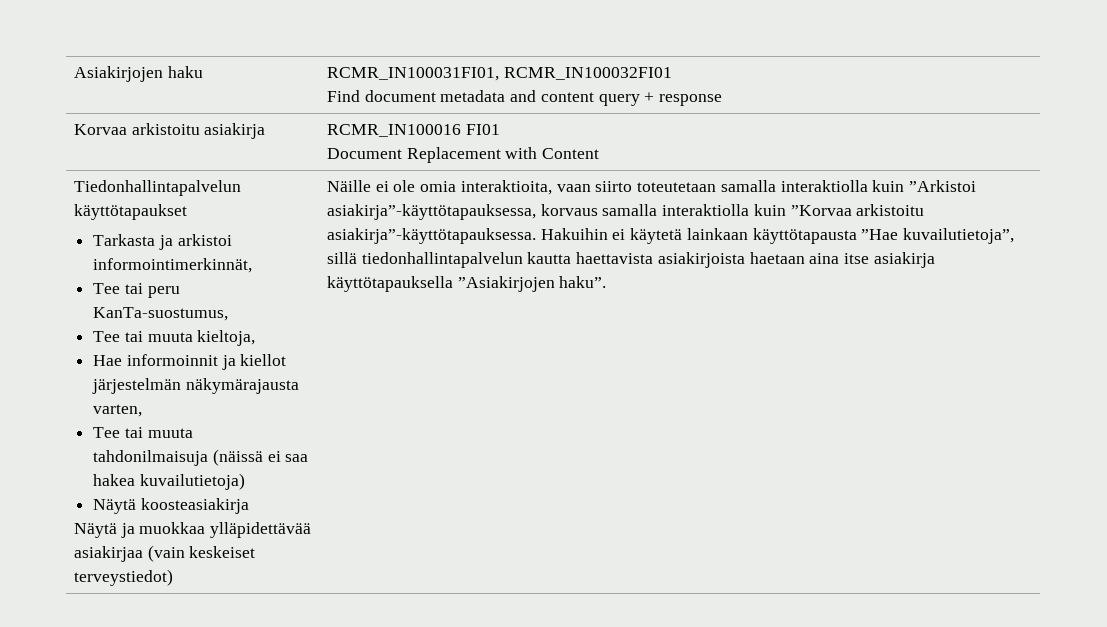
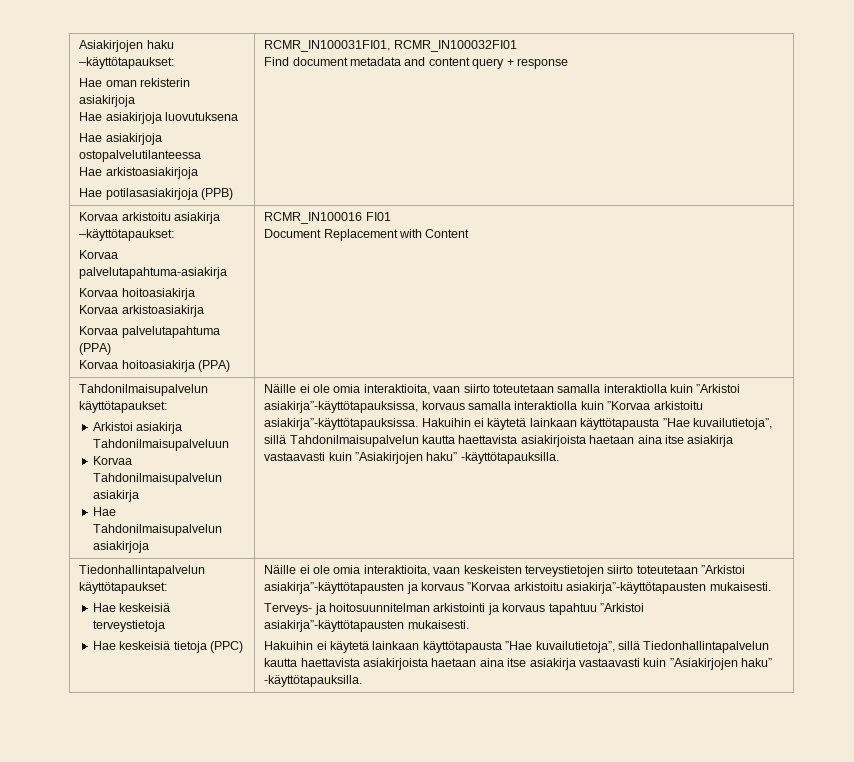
(203, 72) none -> [79,57,175,69] [79,78,191,87] [79,95,136,107] [79,112,239,124] [79,133,162,145] [79,150,202,162] [79,167,198,179] [79,188,234,200] –käyttötapaukset: // Hae oman rekisterin asiakirjoja // Hae asiakirjoja luovutuksena // Hae asiakirjoja ostopalvelutilanteessa // Hae arkistoasiakirjoja // Hae potilasasiakirjoja (PPB)
(266, 131) none -> [79,229,175,241] [79,250,119,259] [79,267,228,279] [79,288,195,300] [79,305,204,317] [79,326,220,338] [79,343,112,355] [79,360,231,372] –käyttötapaukset: // Korvaa palvelutapahtuma-asiakirja // Korvaa hoitoasiakirja // Korvaa arkistoasiakirja // Korvaa palvelutapahtuma (PPA) // Korvaa hoitoasiakirja (PPA)
[73,180,241,196] [73,204,187,220] [93,234,232,250] [93,258,253,273] [93,283,180,298] [93,307,229,321] [93,330,256,346] [93,354,287,370] [92,378,299,394] [93,404,143,417] [93,427,193,438] [93,449,309,466] [93,473,245,490] [93,498,249,514] [73,522,312,538] [73,545,256,562] [73,569,173,586] Tiedonhallintapalvelun käyttötapaukset // Tarkasta ja arkistoi informointimerkinnät, // Tee tai peru KanTa-suostumus, // Tee tai muuta kieltoja, // Hae informoinnit ja kiellot järjestelmän näkymärajausta varten, // Tee tai muuta tahdonilmaisuja (näissä ei saa hakea kuvailutietoja) // Näytä koosteasiakirja // Näytä ja muokkaa ylläpidettävää asiakirjaa (vain keskeiset terveystiedot) -> [79,384,209,396] [79,401,168,413] [93,422,183,434] [93,439,230,451] [93,456,133,465] [93,473,223,485] [93,490,140,502] [93,507,117,516] [93,524,223,536] [93,541,150,553] Tahdonilmaisupalvelun käyttötapaukset: // Arkistoi asiakirja Tahdonilmaisupalveluun // Korvaa Tahdonilmaisupalvelun asiakirja // Hae Tahdonilmaisupalvelun asiakirjoja
[326,204,536,220] asiakirja”-käyttötapauksessa, -> [264,401,419,413] asiakirja”-käyttötapauksissa,
[326,228,1015,244] [326,252,935,268] [326,276,607,292] asiakirja”-käyttötapauksessa. Hakuihin ei käytetä lainkaan käyttötapausta ”Hae kuvailutietoja”, sillä tiedonhallintapalvelun kautta haettavista asiakirjoista haetaan aina itse asiakirja käyttötapauksella ”Asiakirjojen haku”. -> [264,418,772,430] [264,435,734,447] [264,452,559,464] [79,565,206,577] [79,582,168,594] [93,603,171,612] [93,620,166,632] [93,641,244,653] [264,565,746,577] [264,582,771,594] [264,603,644,615] [264,620,469,632] [264,641,770,653] [264,658,773,670] [264,675,363,687] asiakirja”-käyttötapauksissa. Hakuihin ei käytetä lainkaan käyttötapausta ”Hae kuvailutietoja”, sillä Tahdonilmaisupalvelun kautta haettavista asiakirjoista haetaan aina itse asiakirja vastaavasti kuin ”Asiakirjojen haku” -käyttötapauksilla. // Tiedonhallintapalvelun käyttötapaukset: // Hae keskeisiä terveystietoja // Hae keskeisiä tietoja (PPC) | Näille ei ole omia interaktioita, vaan keskeisten terveystietojen siirto toteutetaan ”Arkistoi asiakirja”-käyttötapausten ja korvaus ”Korvaa arkistoitu asiakirja”-käyttötapausten mukaisesti. // Terveys- ja hoitosuunnitelman arkistointi ja korvaus tapahtuu ”Arkistoi asiakirja”-käyttötapausten mukaisesti. // Hakuihin ei käytetä lainkaan käyttötapausta ”Hae kuvailutietoja”, sillä Tiedonhallintapalvelun kautta haettavista asiakirjoista haetaan aina itse asiakirja vastaavasti kuin ”Asiakirjojen haku” -käyttötapauksilla.

